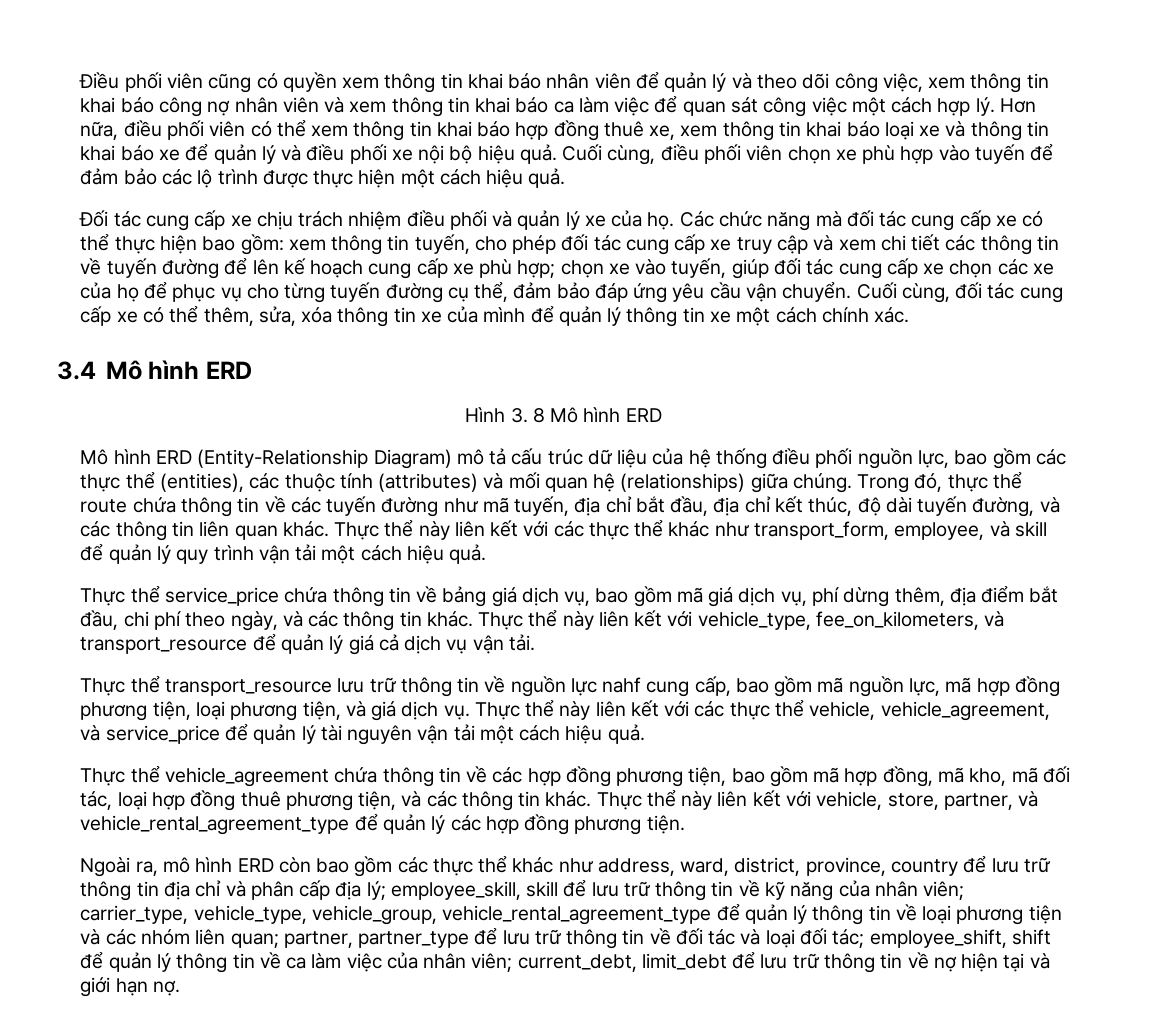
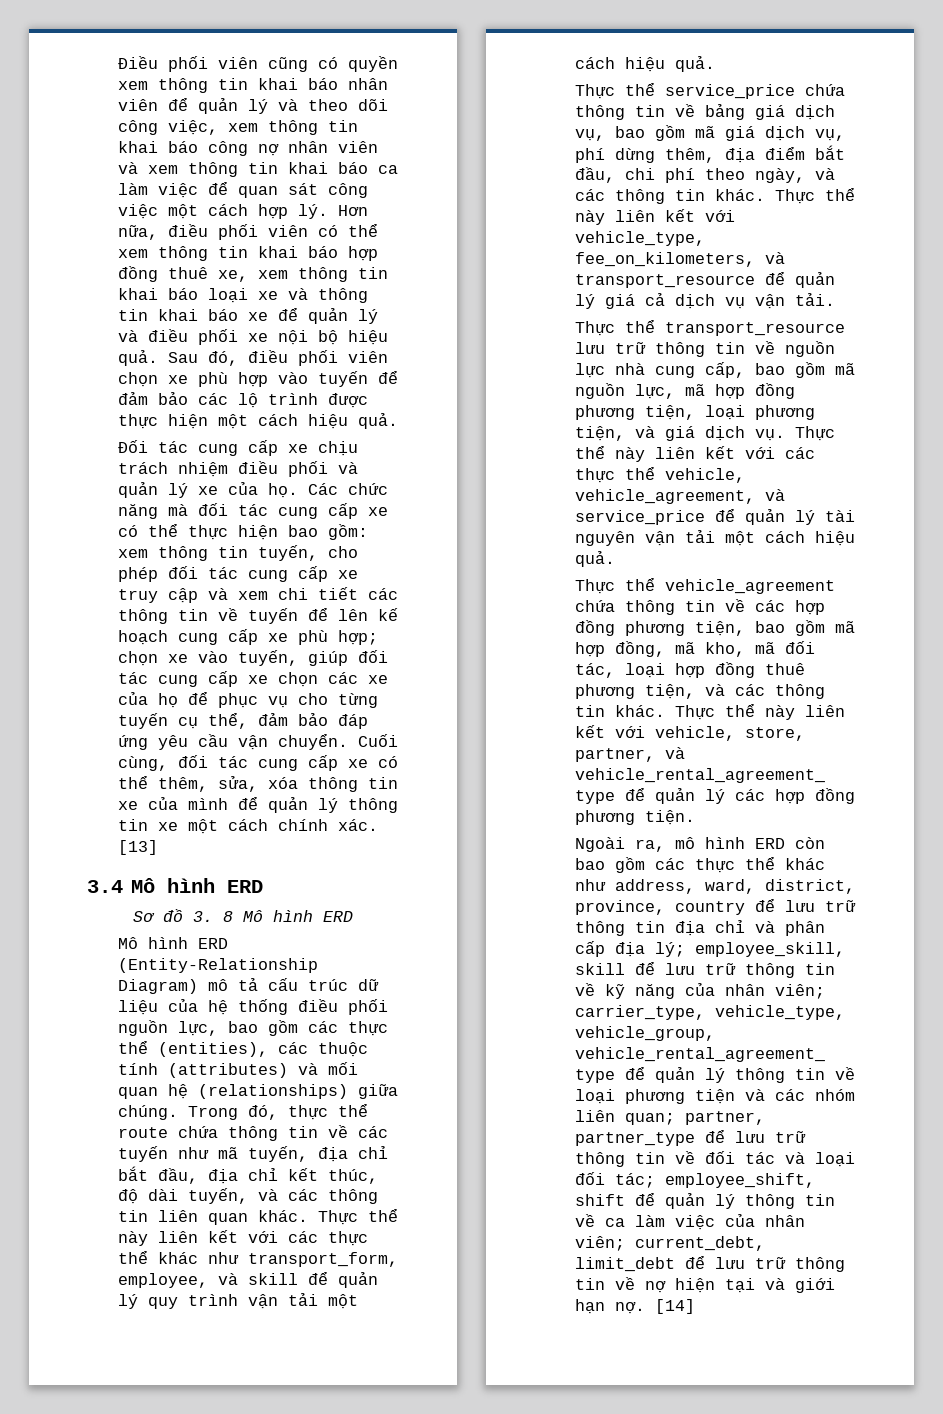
[562,144,656,165] Cuối cùng, -> [168,351,239,366] Sau đó,
[162,259,220,279] đường -> (299, 616) none
[385,283,443,303] đường -> (169, 721) none
(910, 315) none -> [118,840,159,855] [13]
[465,407,506,422] Hình -> [133,909,183,922] Sơ đồ
[381,497,439,517] đường -> (169, 1154) none
[917,496,1035,517] tuyến đường, -> [188,1188,249,1204] tuyến,
[602,677,642,693] nahf -> [615,363,646,375] nhà
(181, 988) none -> [655,1299,696,1314] [14]

